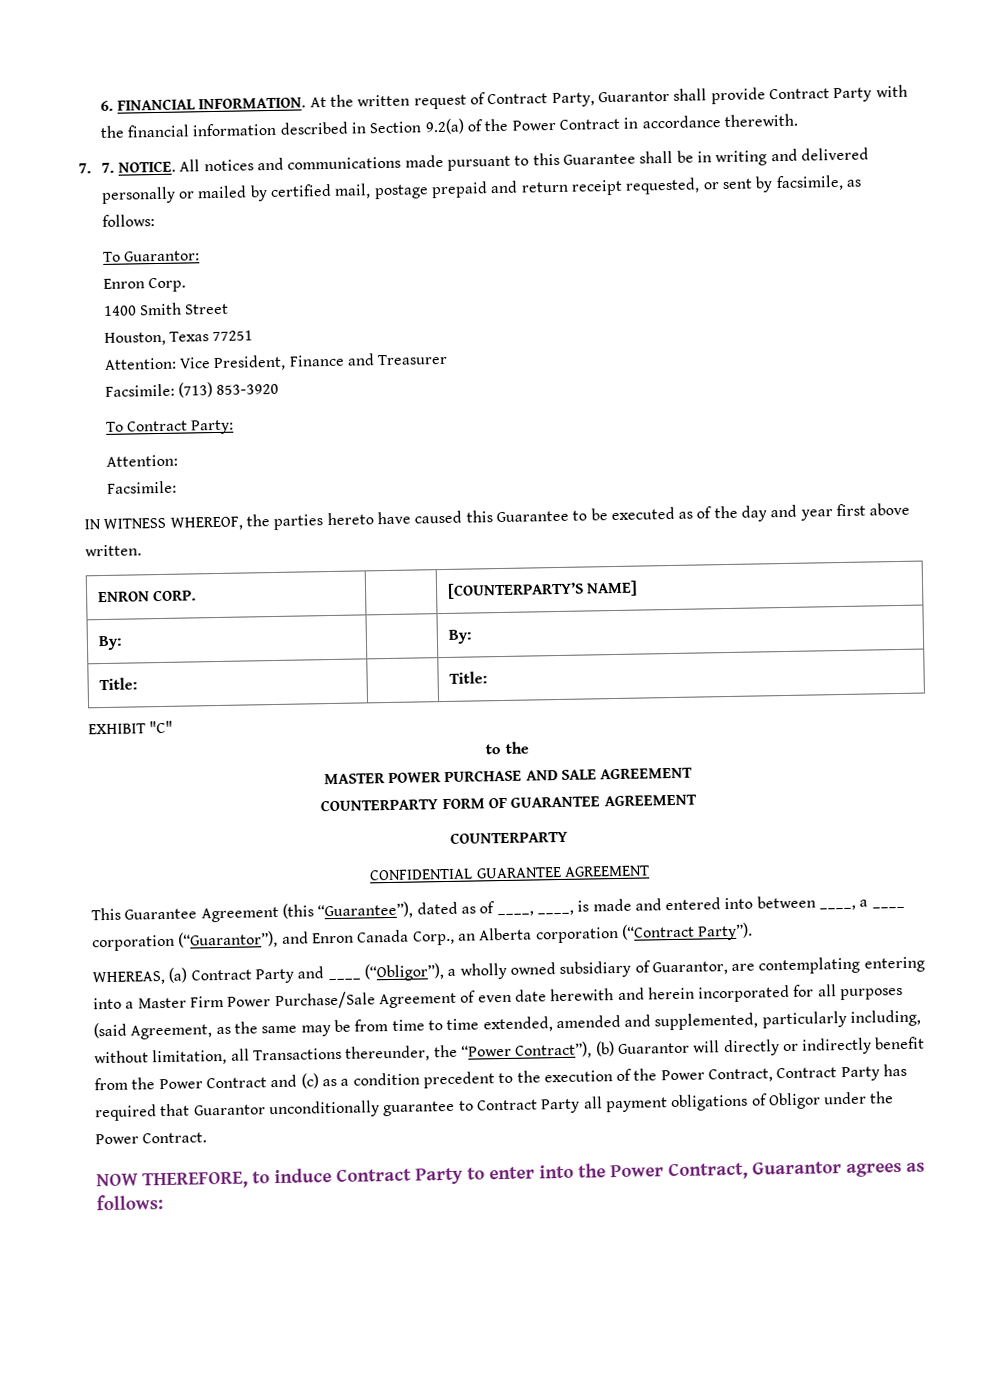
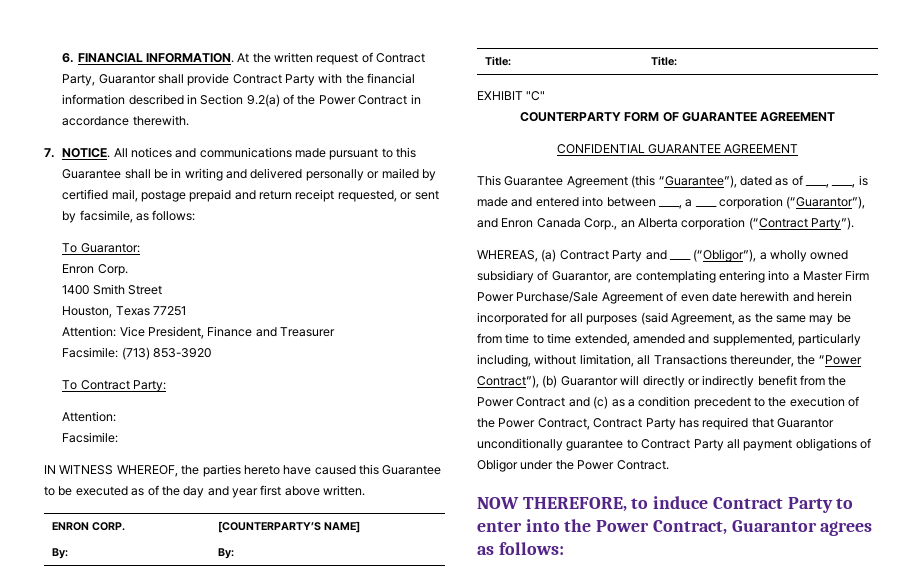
[100,162,115,173] 7. -> (55, 153) none
[485,741,529,755] [323,767,694,785] // to the // MASTER POWER PURCHASE AND SALE AGREEMENT -> (546, 96) none
[450,830,568,844] // COUNTERPARTY -> (836, 117) none

